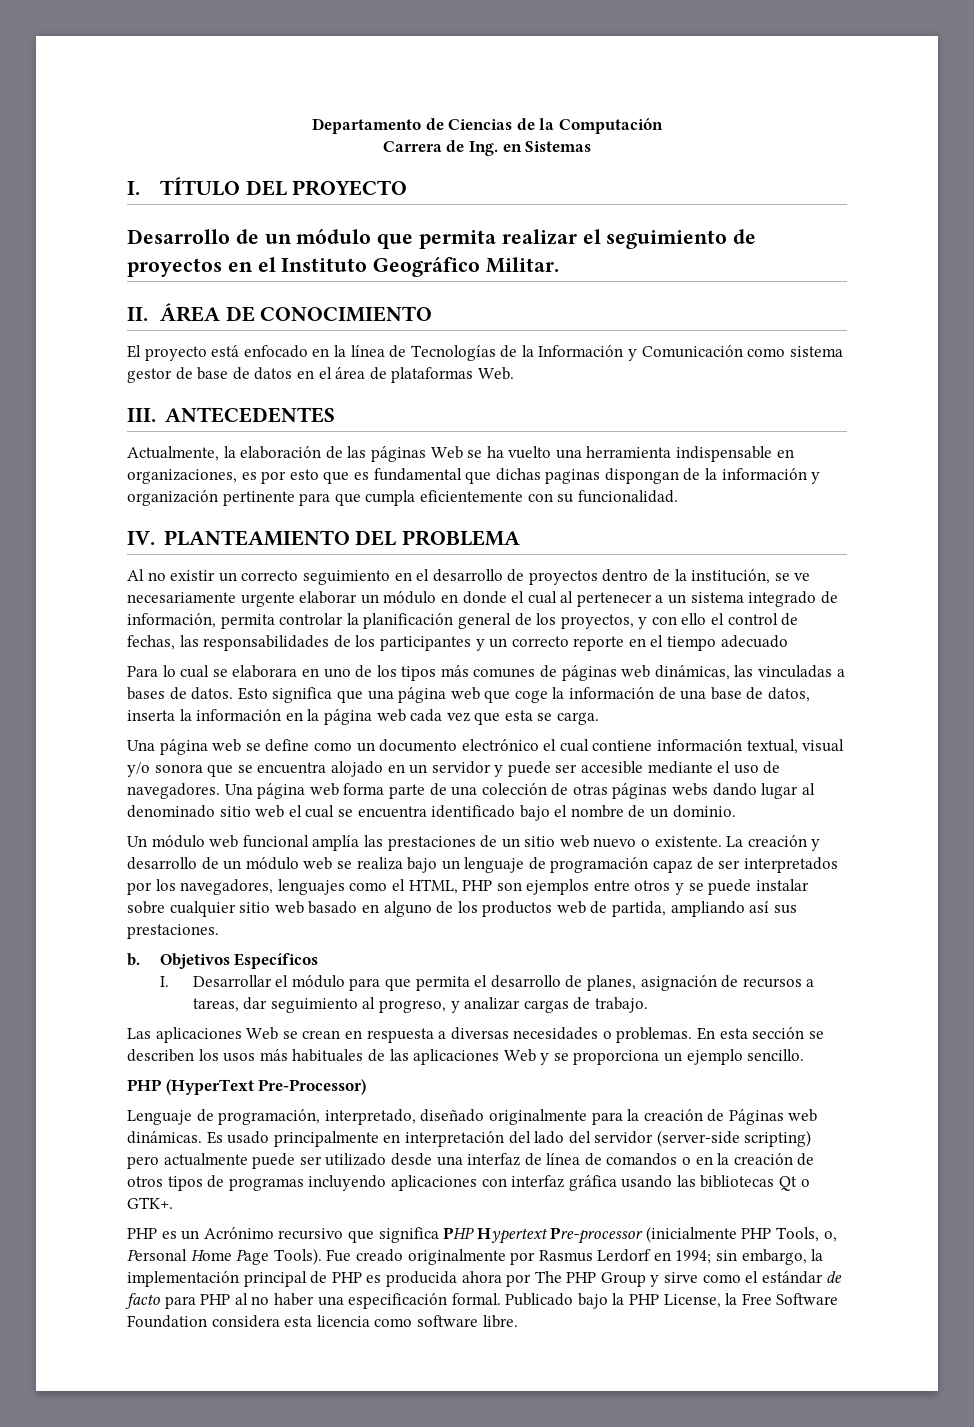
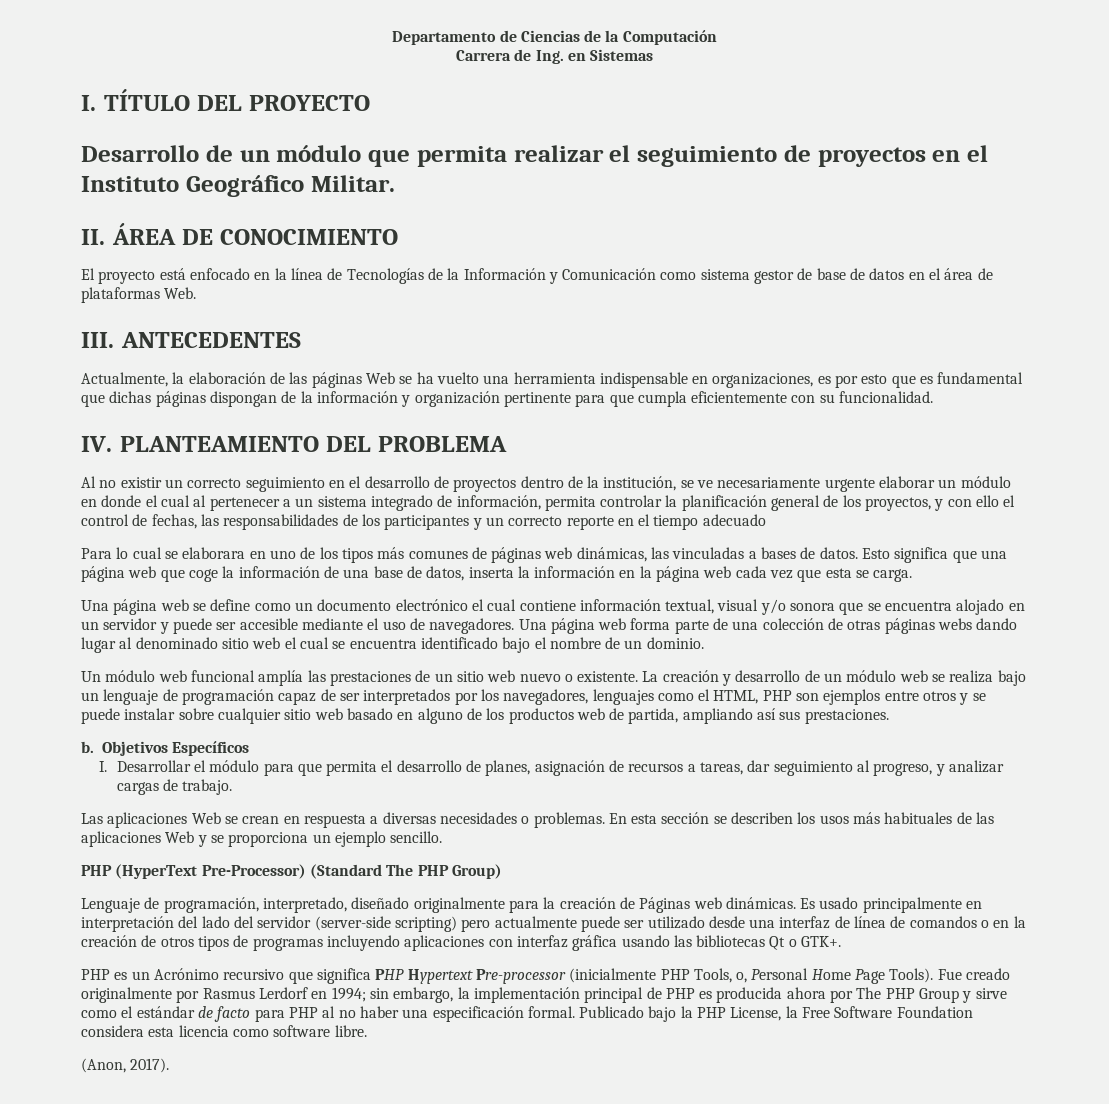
[545,469,601,484] paginas -> [155,391,206,407] páginas
(367, 1087) none -> [309,864,502,879] (Standard The PHP Group)
(518, 1321) none -> [81,1058,170,1073] // (Anon, 2017).

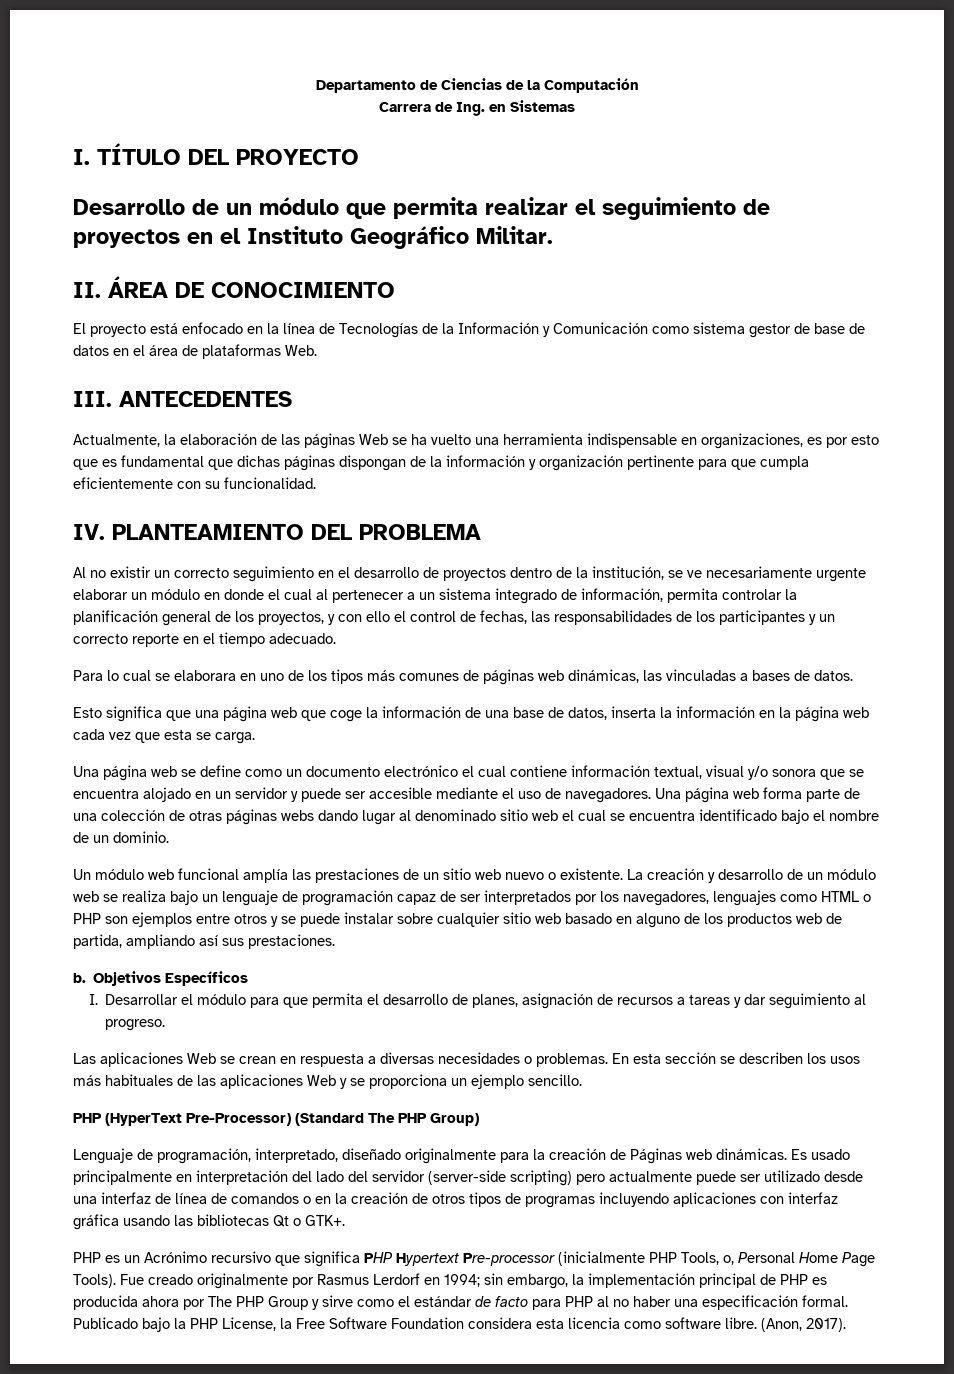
[702,514,766,526] adecuado -> [269,633,336,644] adecuado.
(858, 553) none -> (853, 675) //
[698,689,759,704] el HTML, -> [821,891,871,902] HTML o
[700,762,744,775] tareas, -> [689,995,742,1008] tareas y
[873,760,1004,776] [116,779,233,795] progreso, y analizar cargas de trabajo. -> [105,1019,166,1031] progreso.
(367, 1031) // -> (757, 1323) none

